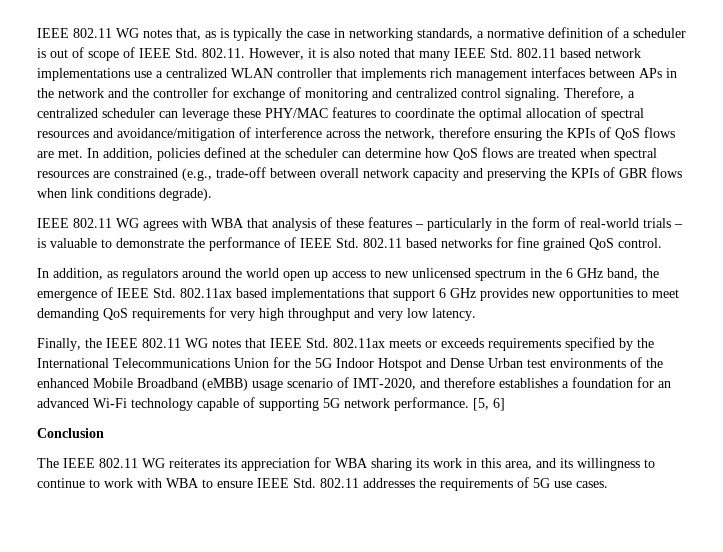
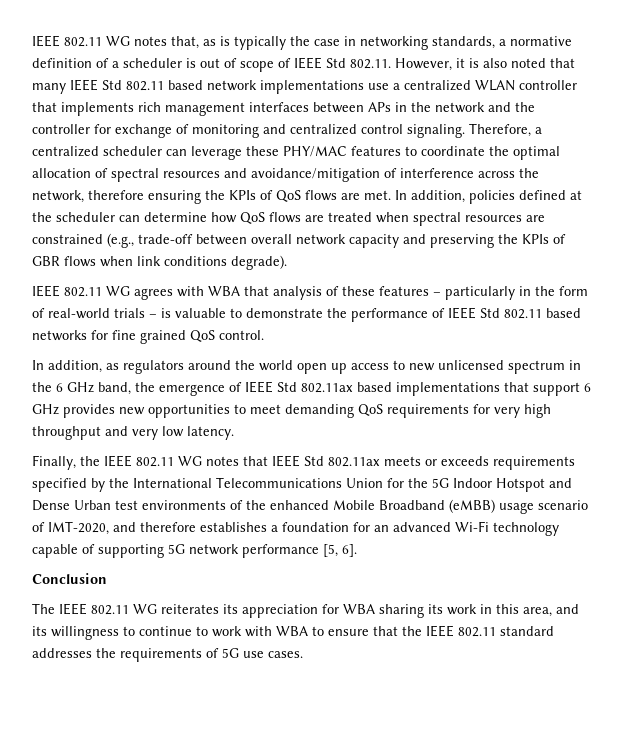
[175,48,198,58] Std. -> [326,58,346,68] Std
[490,48,513,58] Std. -> [102,80,122,90] Std
[336,238,359,248] Std. -> [480,308,500,318] Std
[153,288,176,298] Std. -> [277,382,297,392] Std
[306,338,329,348] Std. -> [304,456,324,466] Std
[394,397,505,411] performance. [5, 6] -> [242,544,357,558] performance [5, 6].
[257,478,359,488] IEEE Std. 802.11 -> [373,625,554,637] that the IEEE 802.11 standard

